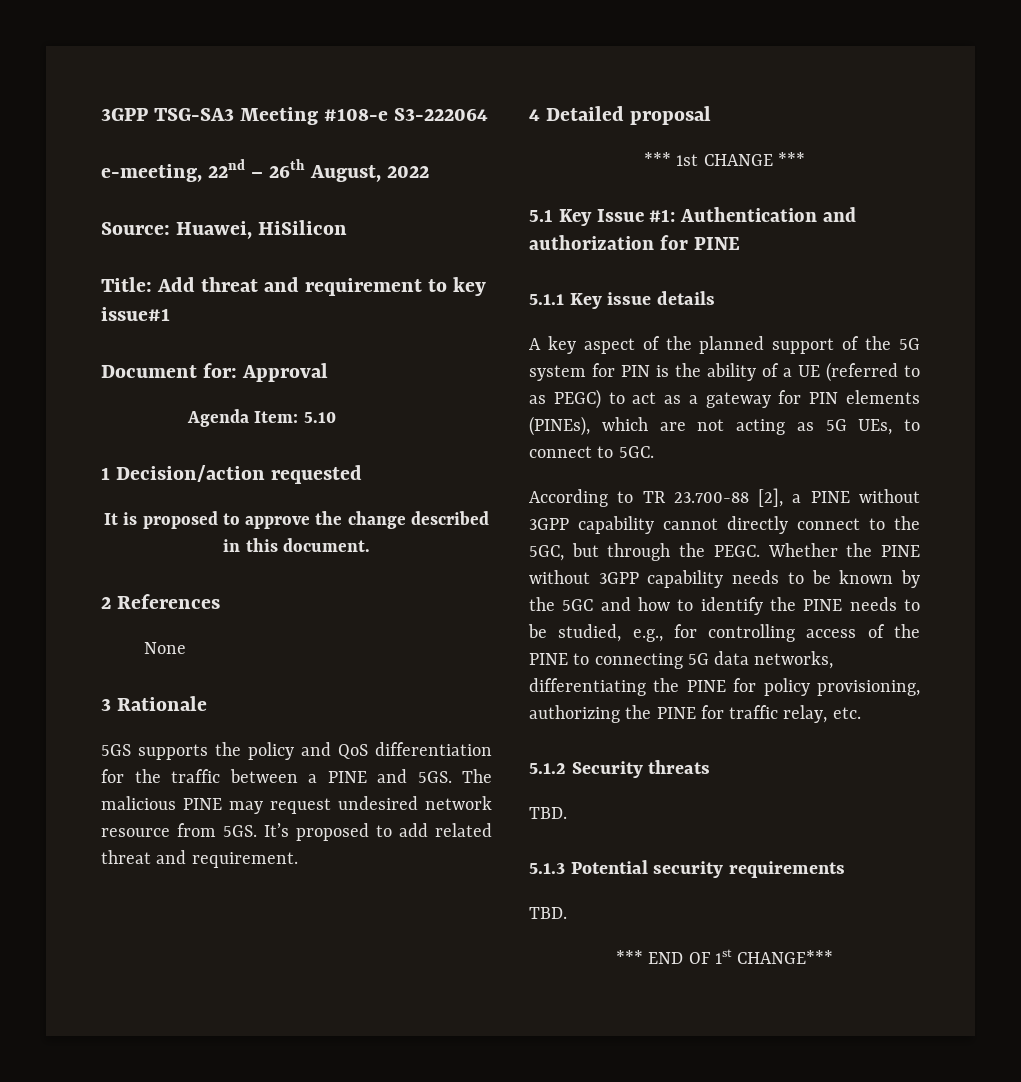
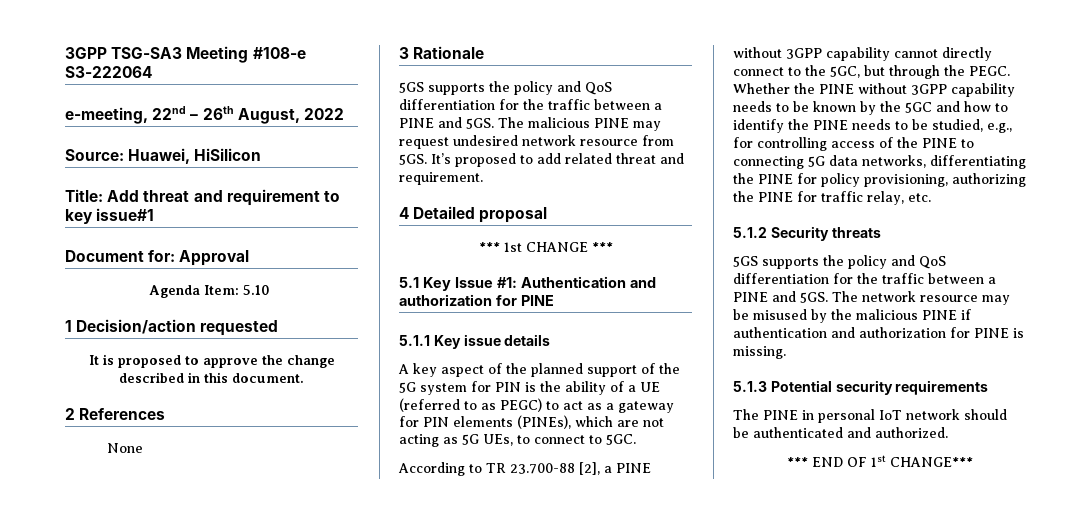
[529,807,567,819] [529,860,845,878] [529,907,567,919] TBD. // 5.1.3 Potential security requirements // TBD. -> [733,255,946,269] [733,273,996,284] [733,291,1010,305] [733,309,971,323] [733,327,1024,338] [733,346,786,359] [733,380,989,395] [733,409,1007,423] [733,427,948,438] 5GS supports the policy and QoS differentiation for the traffic between a PINE and 5GS. The network resource may be misused by the malicious PINE if authentication and authorization for PINE is missing. // 5.1.3 Potential security requirements // The PINE in personal IoT network should be authenticated and authorized.

